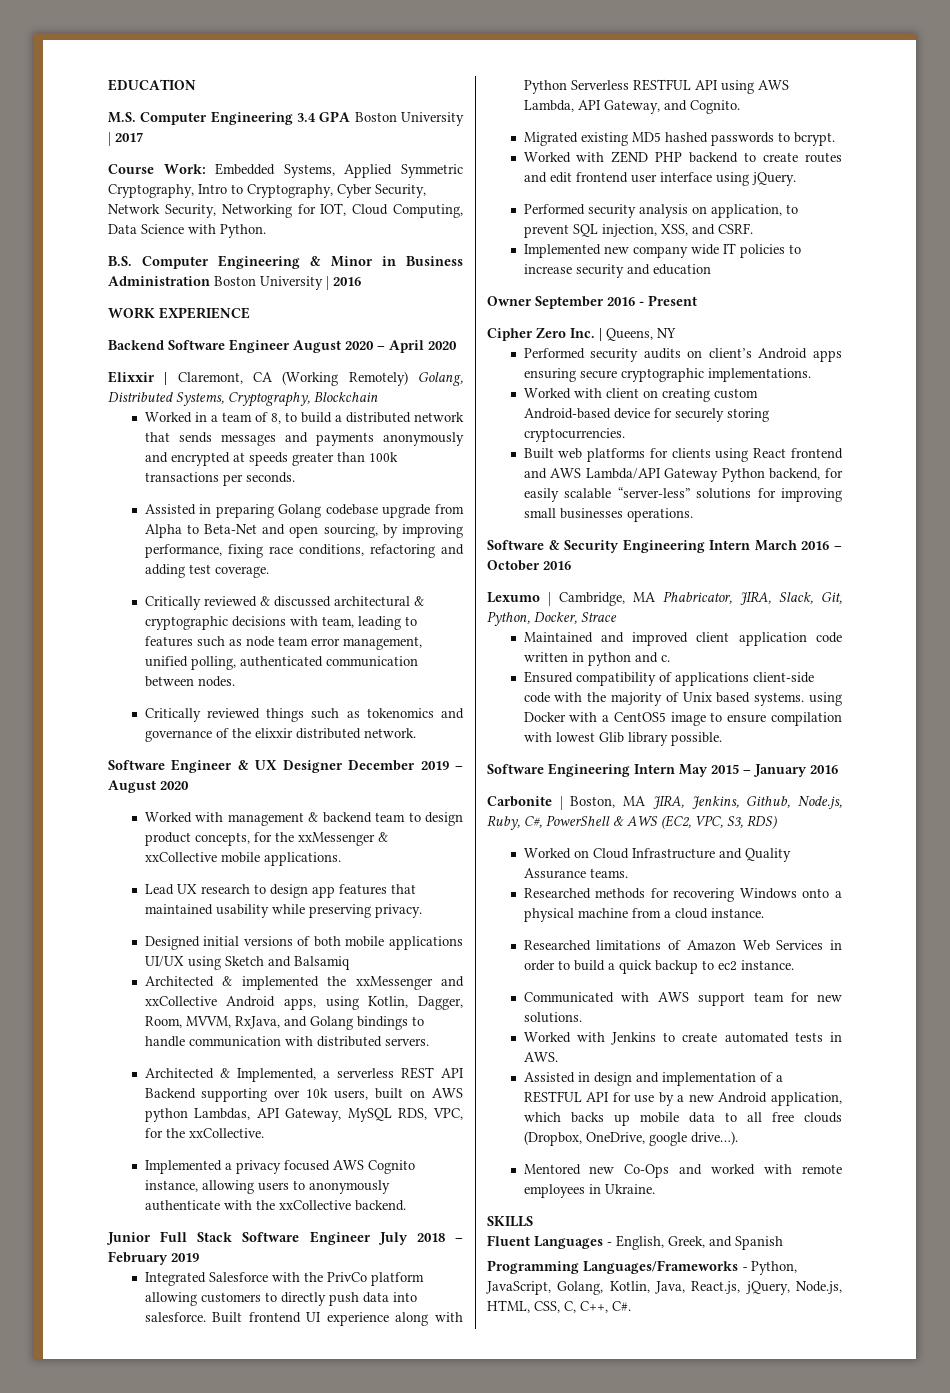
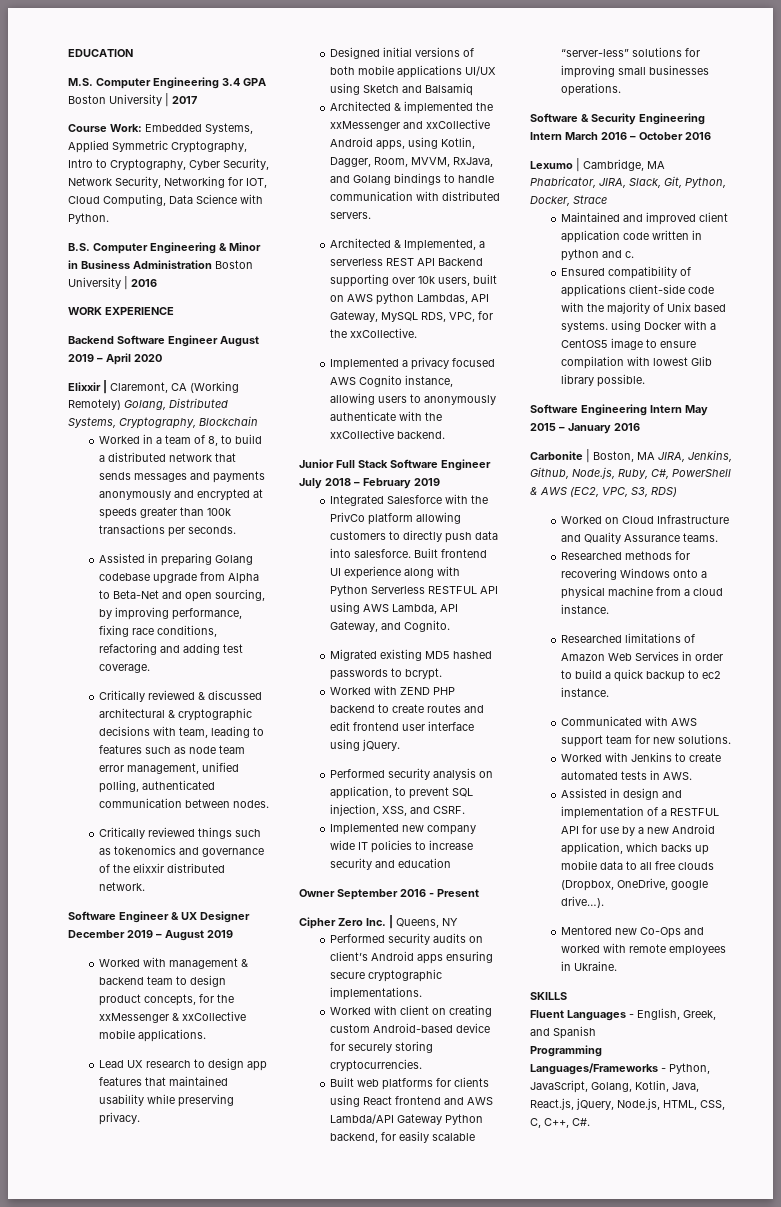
[345,341,374,350] 2020 -> [68,354,94,362] 2019
[160,781,189,790] 2020 -> [207,930,233,938] 2019

